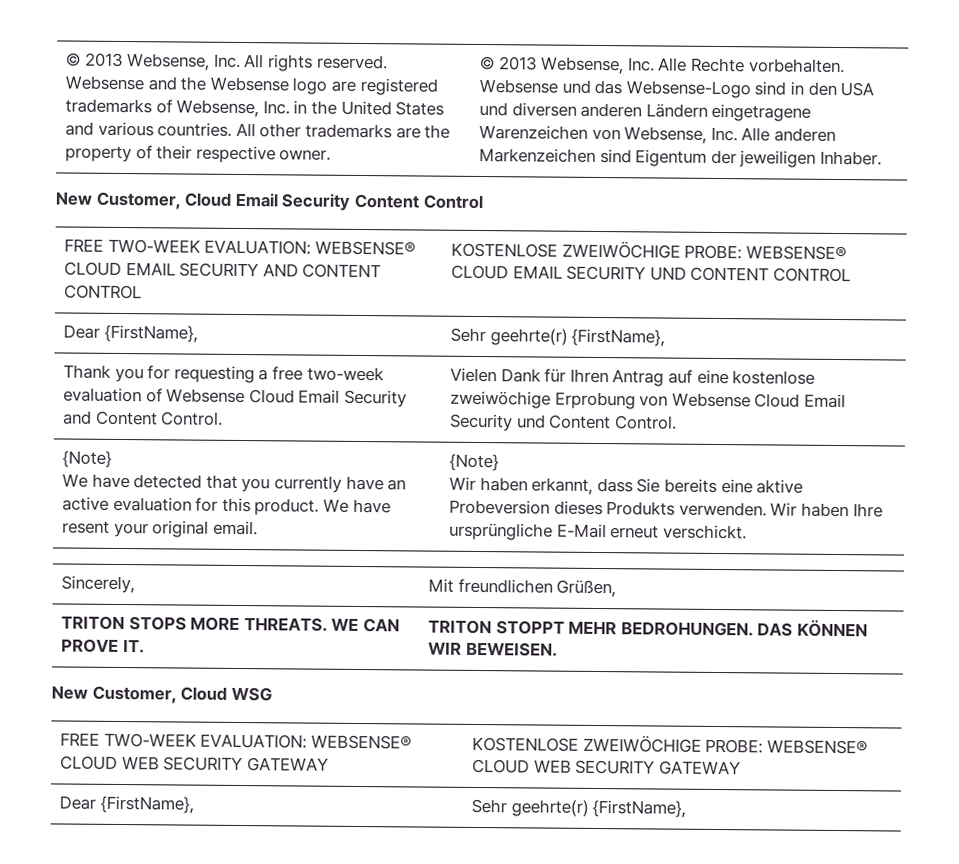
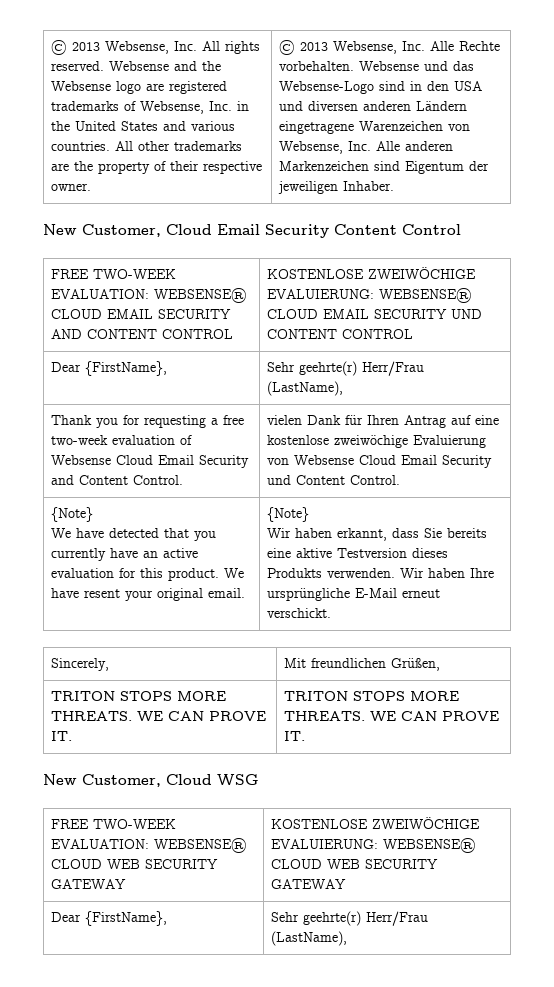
[684,244,743,260] PROBE: -> [267,289,375,299] EVALUIERUNG:
[571,328,666,347] {FirstName}, -> [362,361,425,376] [267,381,344,396] Herr/Frau (LastName),
[450,367,498,383] Vielen -> [267,415,303,425] vielen
[554,391,636,410] Erprobung -> [413,435,487,448] Evaluierung
[449,499,551,515] Probeversion -> [337,548,408,558] Testversion
[495,619,868,638] [428,641,558,657] STOPPT MEHR BEDROHUNGEN. DAS KÖNNEN WIR BEWEISEN. -> [353,691,460,701] [284,711,500,721] [284,731,306,741] STOPS MORE THREATS. WE CAN PROVE IT.
[705,738,764,754] PROBE: -> [271,839,379,849] EVALUIERUNG:
[592,799,687,818] {FirstName}, -> [366,911,429,926] [271,931,348,946] Herr/Frau (LastName),

